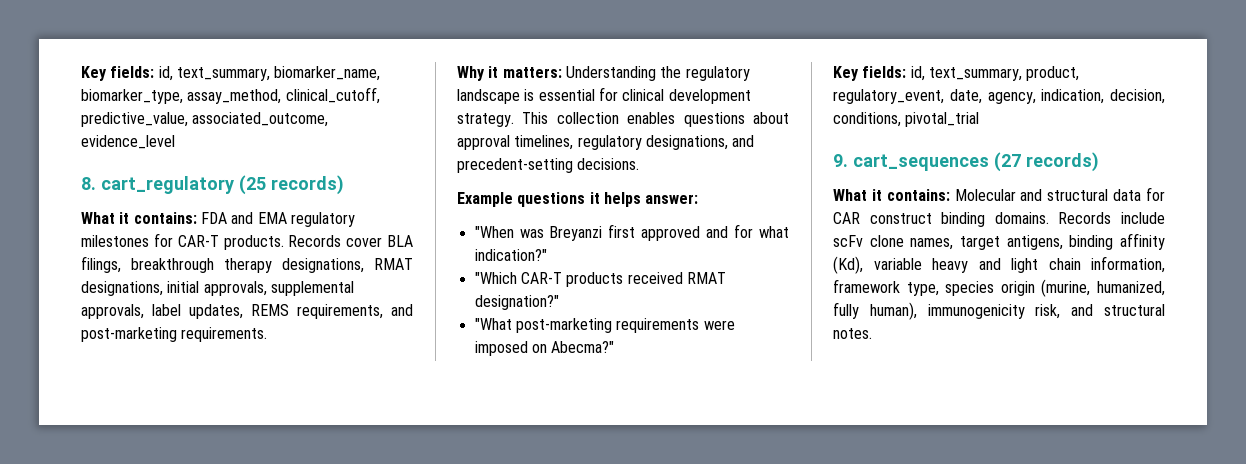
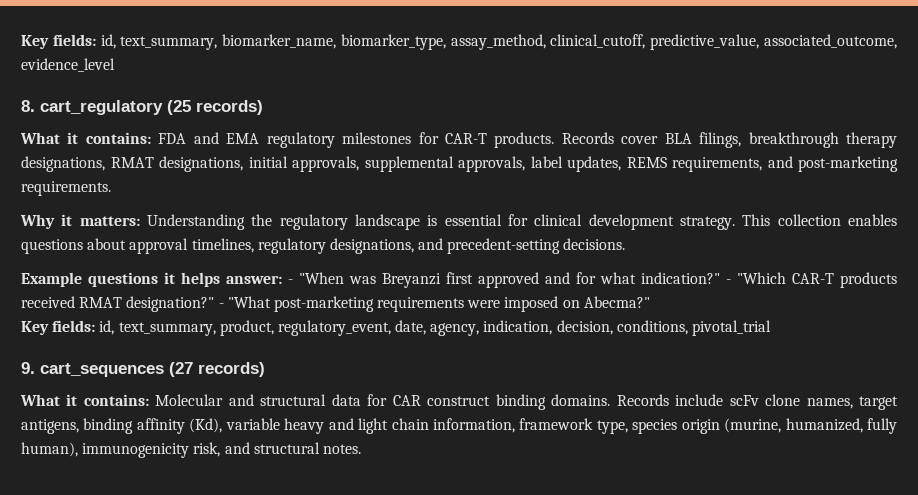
(699, 199) // -> [288,279,293,284] -
(547, 255) // -> [726,279,731,284] -
(559, 302) // -> [218,303,224,308] -

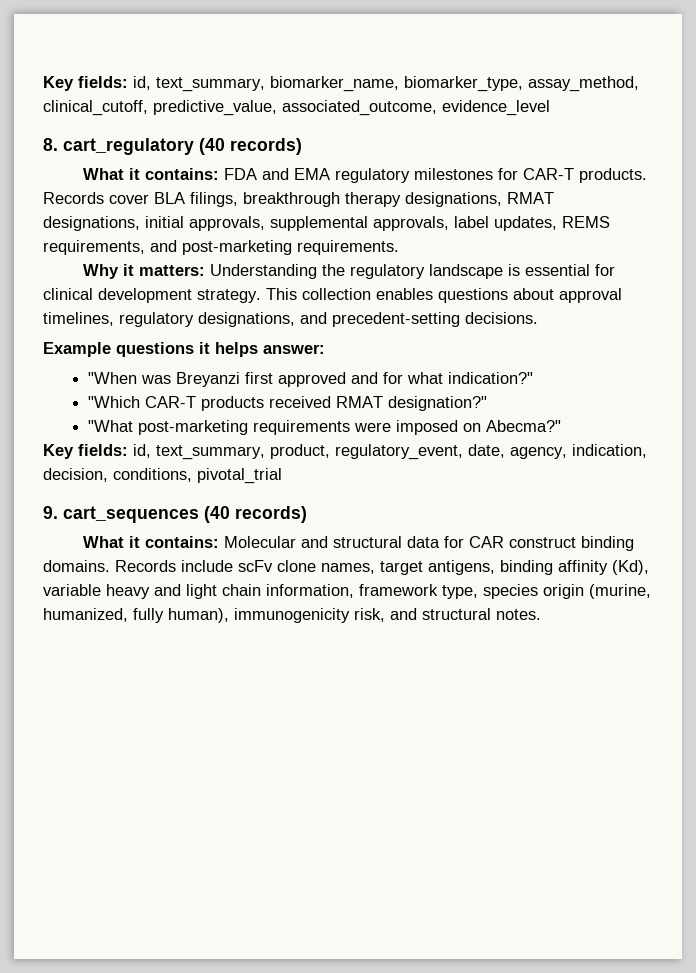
[167,100,191,115] (25 -> [199,138,225,155] (40
[288,279,293,284] - -> (325, 349) //
[726,279,731,284] - -> (533, 378) //
[218,303,224,308] - -> (487, 403) //
[169,362,193,377] (27 -> [204,506,230,523] (40

